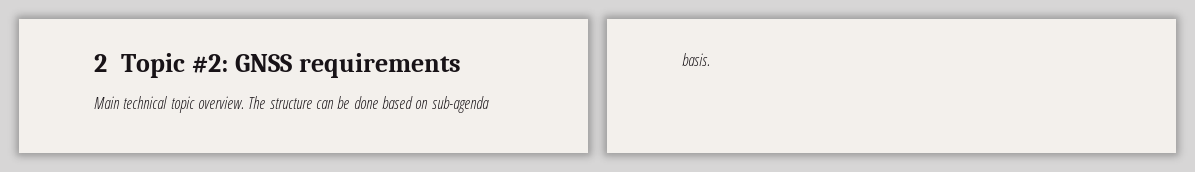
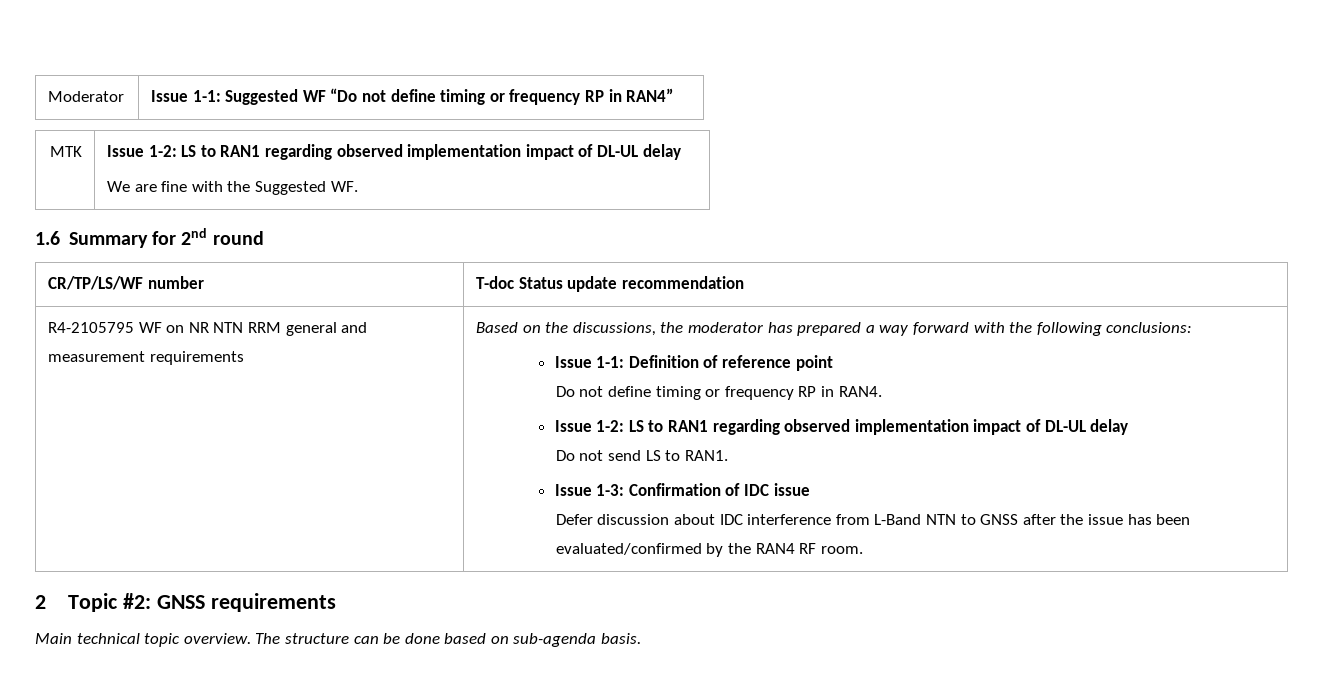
(94, 63) none -> [48,91,125,102] [151,88,674,105] [49,146,82,157] [107,144,681,160] [107,181,358,195] [35,228,264,248] [48,276,204,290] [476,276,744,292] [48,322,368,336] [48,351,244,365] [476,322,1193,336] [554,355,833,371] [555,386,882,400] [554,419,1129,435] [555,450,728,461] [554,483,810,496] [555,514,1191,525] [555,543,863,557] Moderator | Issue 1-1: Suggested WF “Do not define timing or frequency RP in RAN4” // MTK | Issue 1-2: LS to RAN1 regarding observed implementation impact of DL-UL delay // We are fine with the Suggested WF. // 1.6 Summary for 2nd round // CR/TP/LS/WF number | T-doc Status update recommendation // R4-2105795 WF on NR NTN RRM general and measurement requirements | Based on the discussions, the moderator has prepared a way forward with the following conclusions: // Issue 1-1: Definition of reference point // Do not define timing or frequency RP in RAN4. // Issue 1-2: LS to RAN1 regarding observed implementation impact of DL-UL delay // Do not send LS to RAN1. // Issue 1-3: Confirmation of IDC issue // Defer discussion about IDC interference from L-Band NTN to GNSS after the issue has been evaluated/confirmed by the RAN4 RF room. //

